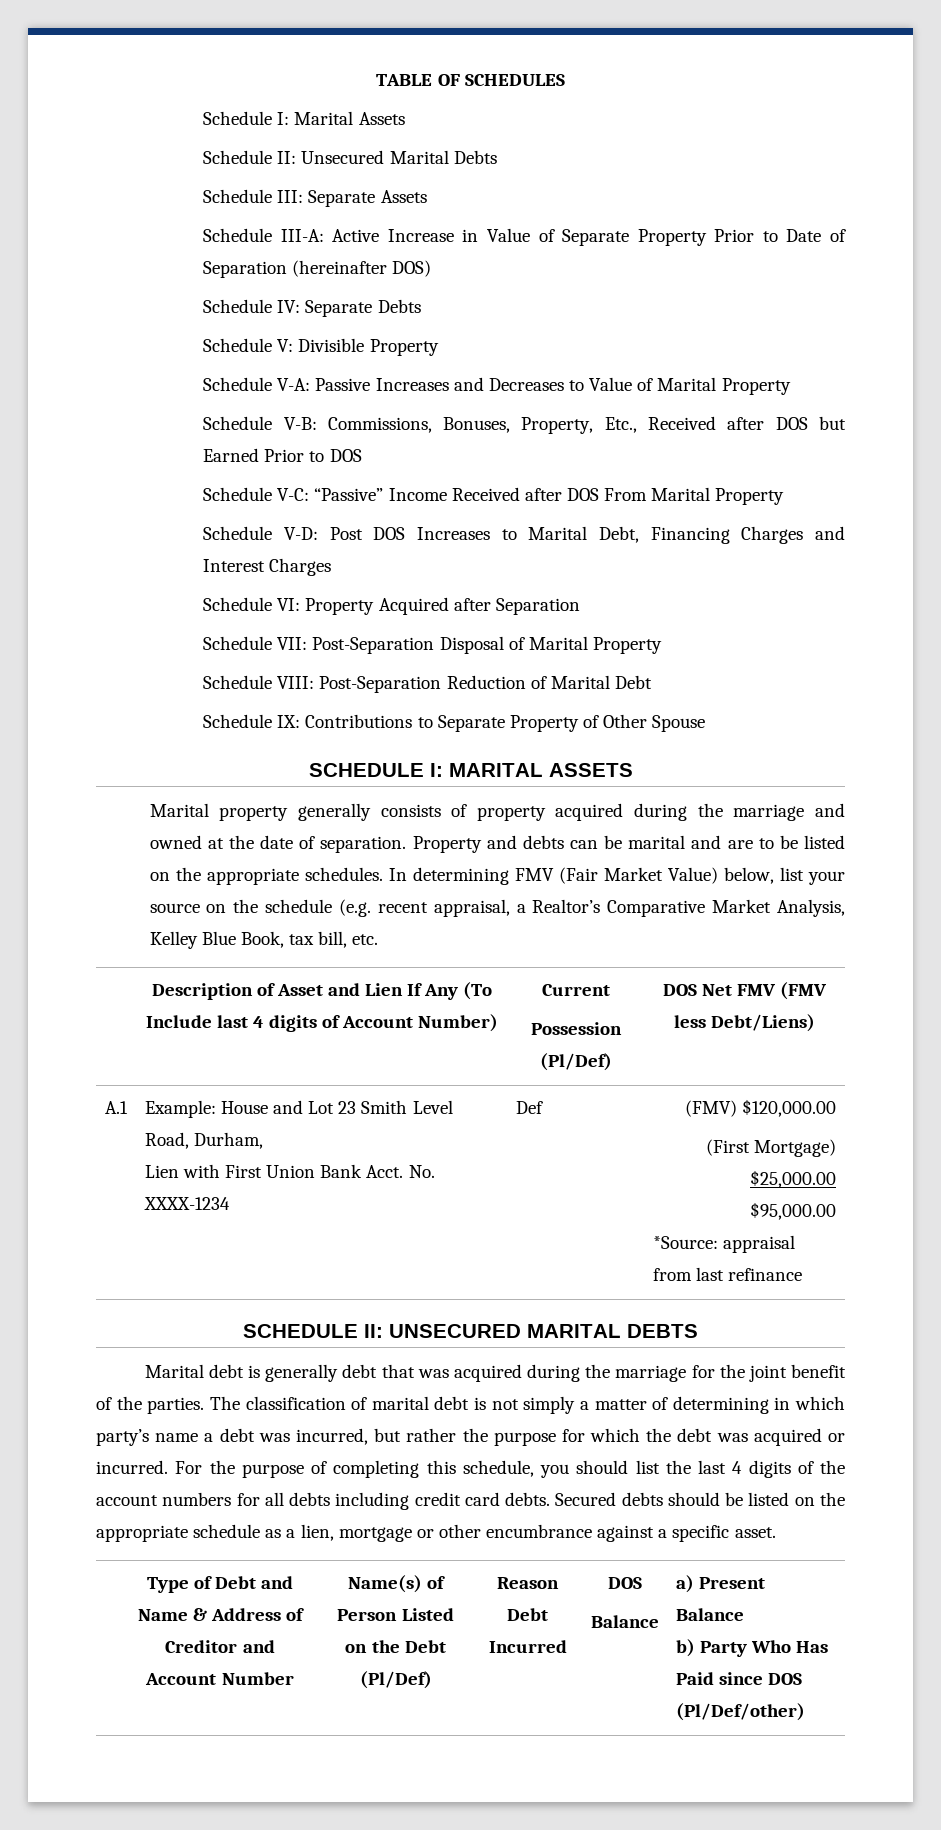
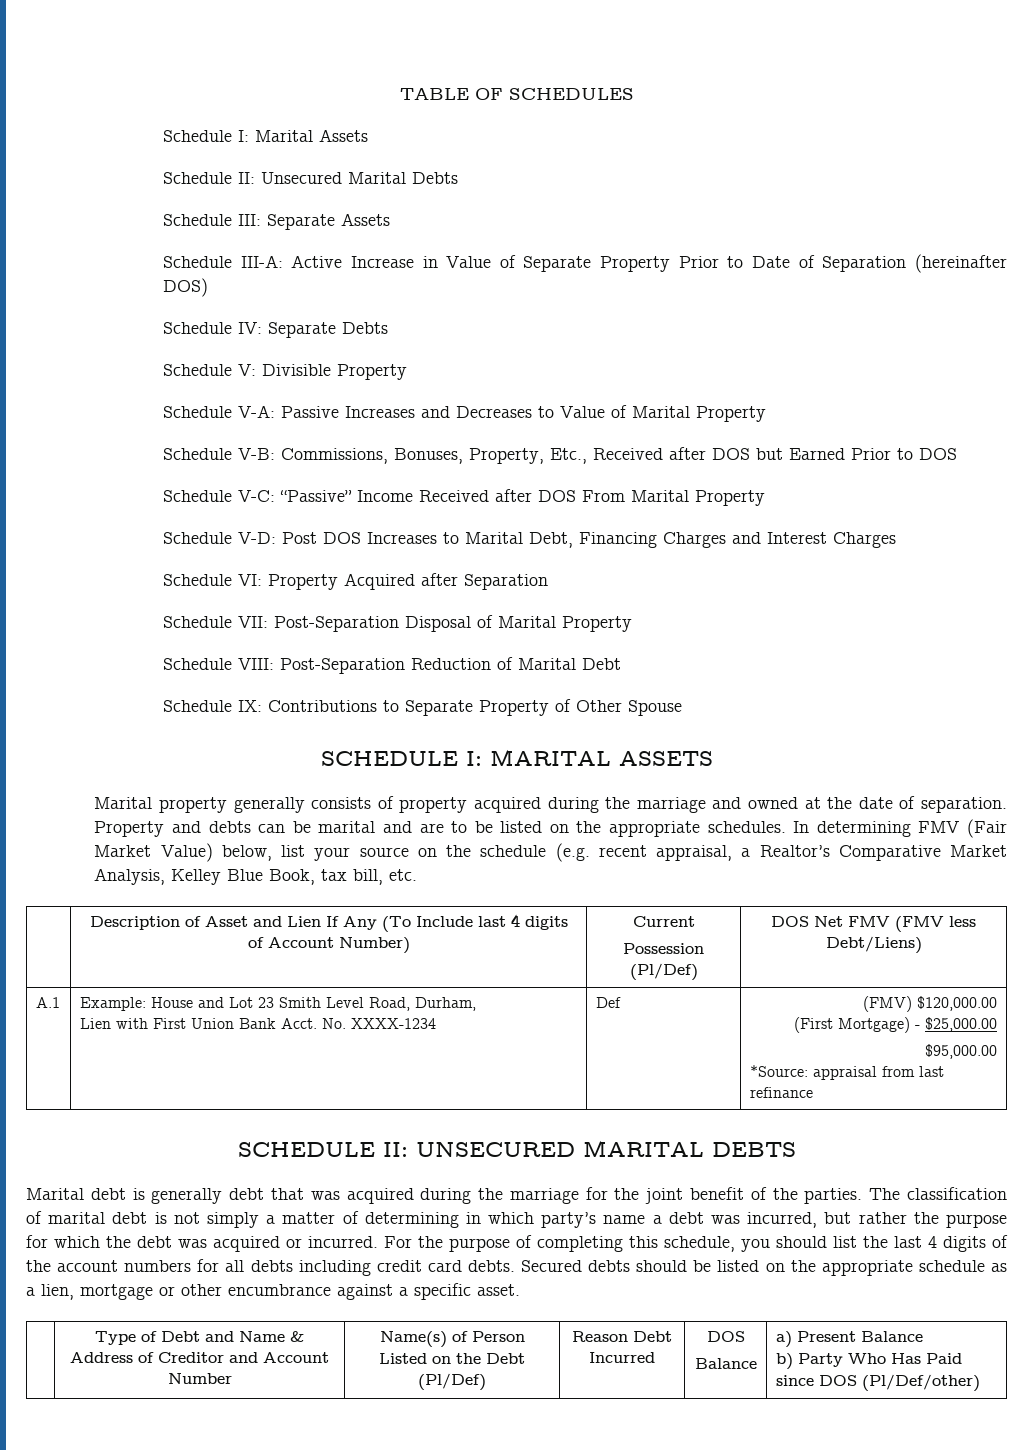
(837, 1148) none -> [915,1025,921,1029] -

